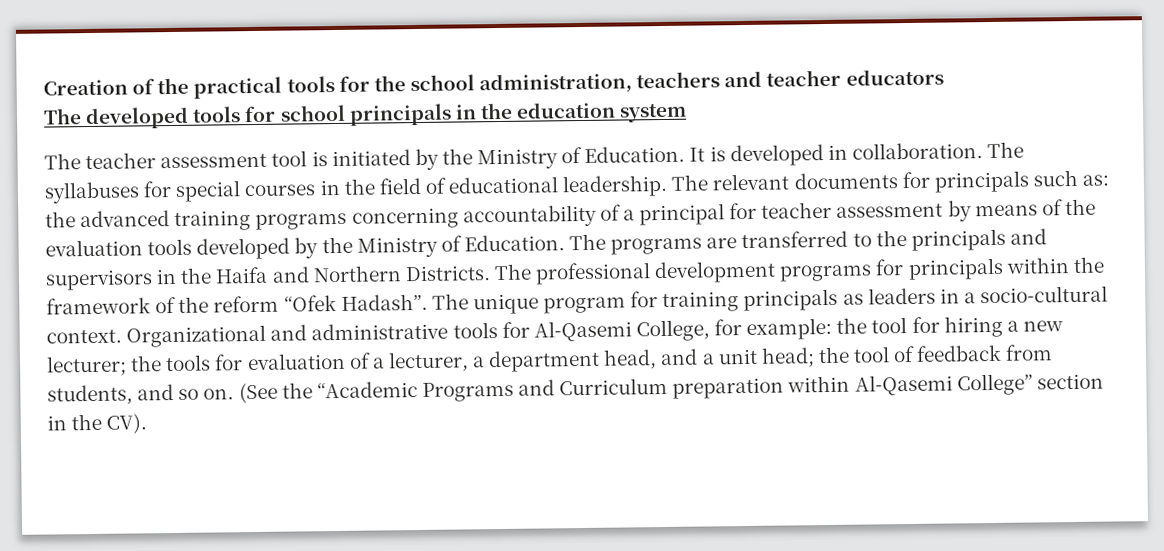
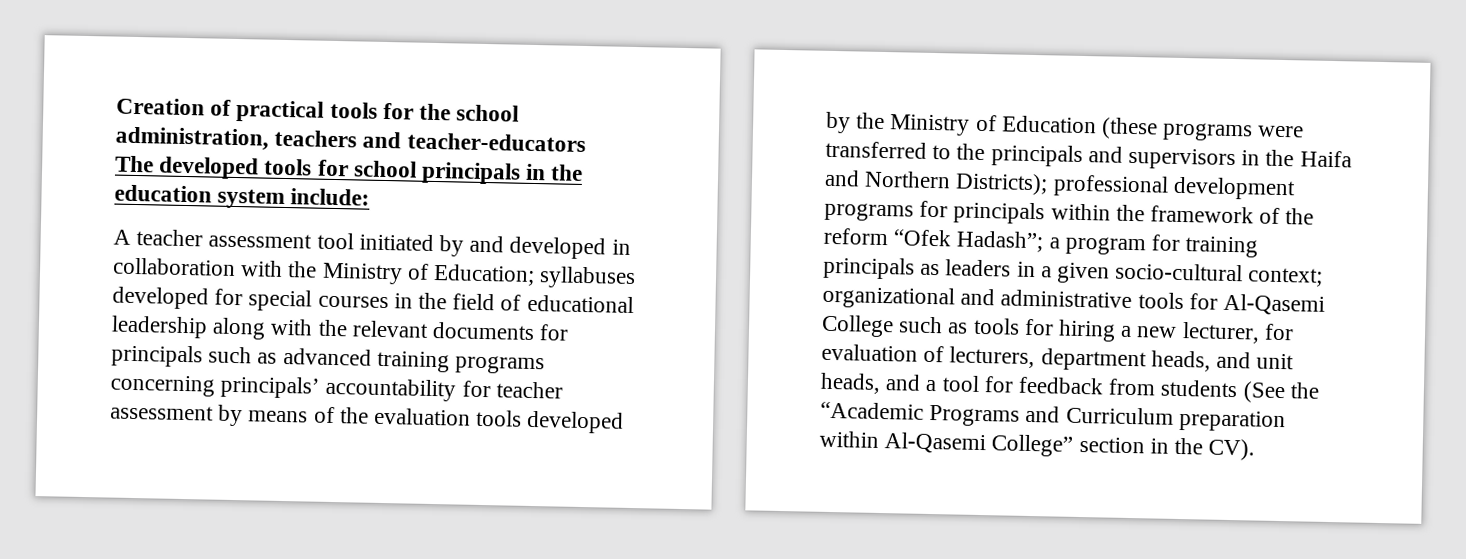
[157,77,190,95] the -> (232, 107) none
[766,68,944,87] teacher educators -> [406,132,586,153] teacher-educators
[44,153,81,170] // The -> [290,188,371,206] [113,229,131,245] include: // A
[311,151,328,167] is -> (354, 241) none
[441,141,1025,170] [44,181,140,204] the Ministry of Education. It is developed in collaboration. The syllabuses -> [469,235,631,260] [112,257,637,290] [112,286,209,310] and developed in collaboration with the Ministry of Education; syllabuses developed
[562,174,709,198] leadership. The -> [111,315,348,340] leadership along with the
[1082,174,1110,186] [45,211,76,228] as: the -> [257,352,278,364] as
[462,203,726,228] accountability of a principal -> [220,375,457,402] principals’ accountability
[463,233,738,255] Education. The programs are -> [1001,115,1305,142] Education (these programs were
[404,263,532,282] Districts. The -> [955,172,1049,196] Districts);
[340,293,539,315] Hadash”. The unique -> [956,230,1060,253] Hadash”; a
[980,285,1109,304] [46,324,267,348] socio-cultural context. Organizational -> [1057,262,1324,287] [822,285,955,310] given socio-cultural context; organizational
[635,315,1063,342] [46,344,1054,377] [47,383,235,406] College, for example: the tool for hiring a new lecturer; the tools for evaluation of a lecturer, a department head, and a unit head; the tool of feedback from students, and so on. -> [821,314,1294,344] [821,343,1295,372] [820,372,1239,398] College such as tools for hiring a new lecturer, for evaluation of lecturers, department heads, and unit heads, and a tool for feedback from students

